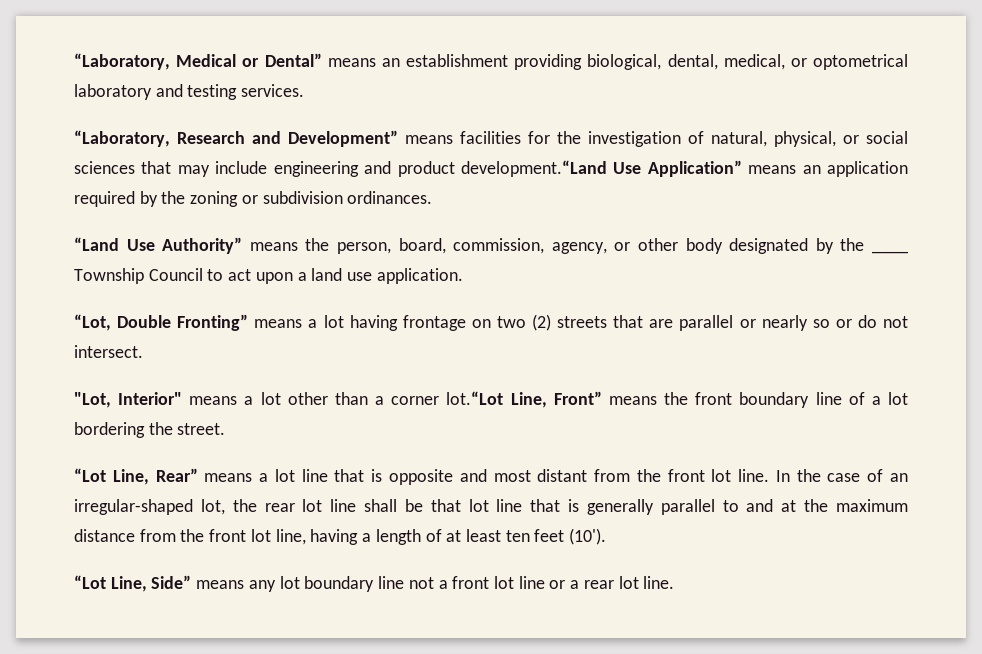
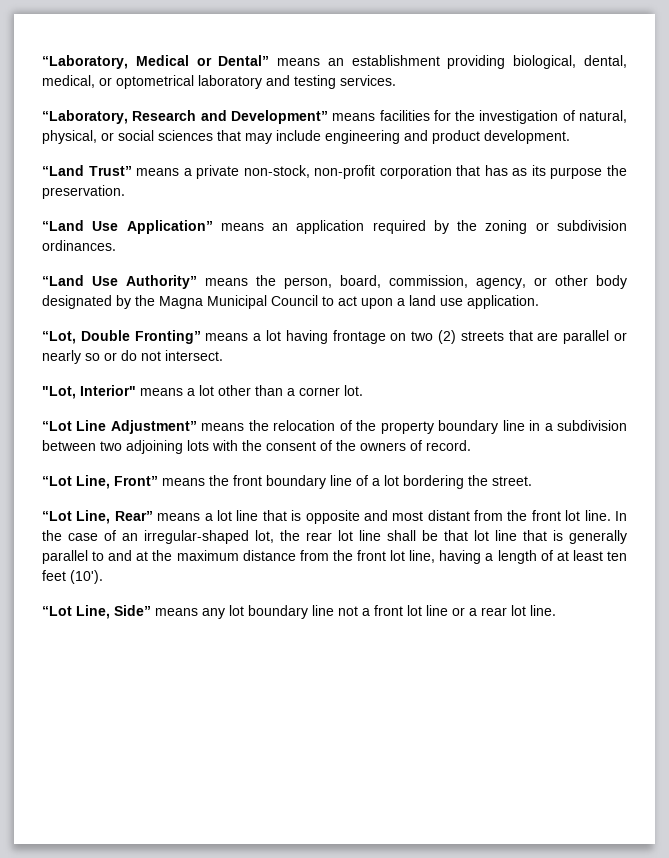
[460,160,607,177] development.“Land -> [484,130,570,144] [42,165,628,179] [42,185,125,199] [42,220,84,231] development. // “Land Trust” means a private non-stock, non-profit corporation that has as its purpose the preservation. // “Land
[872,251,909,254] [74,268,144,284] ____ Township -> [159,295,267,309] Magna Municipal
[446,391,504,405] lot.“Lot -> [344,385,363,396] [42,420,627,434] [42,440,471,454] [42,476,72,486] lot. // “Lot Line Adjustment” means the relocation of the property boundary line in a subdivision between two adjoining lots with the consent of the owners of record. // “Lot

